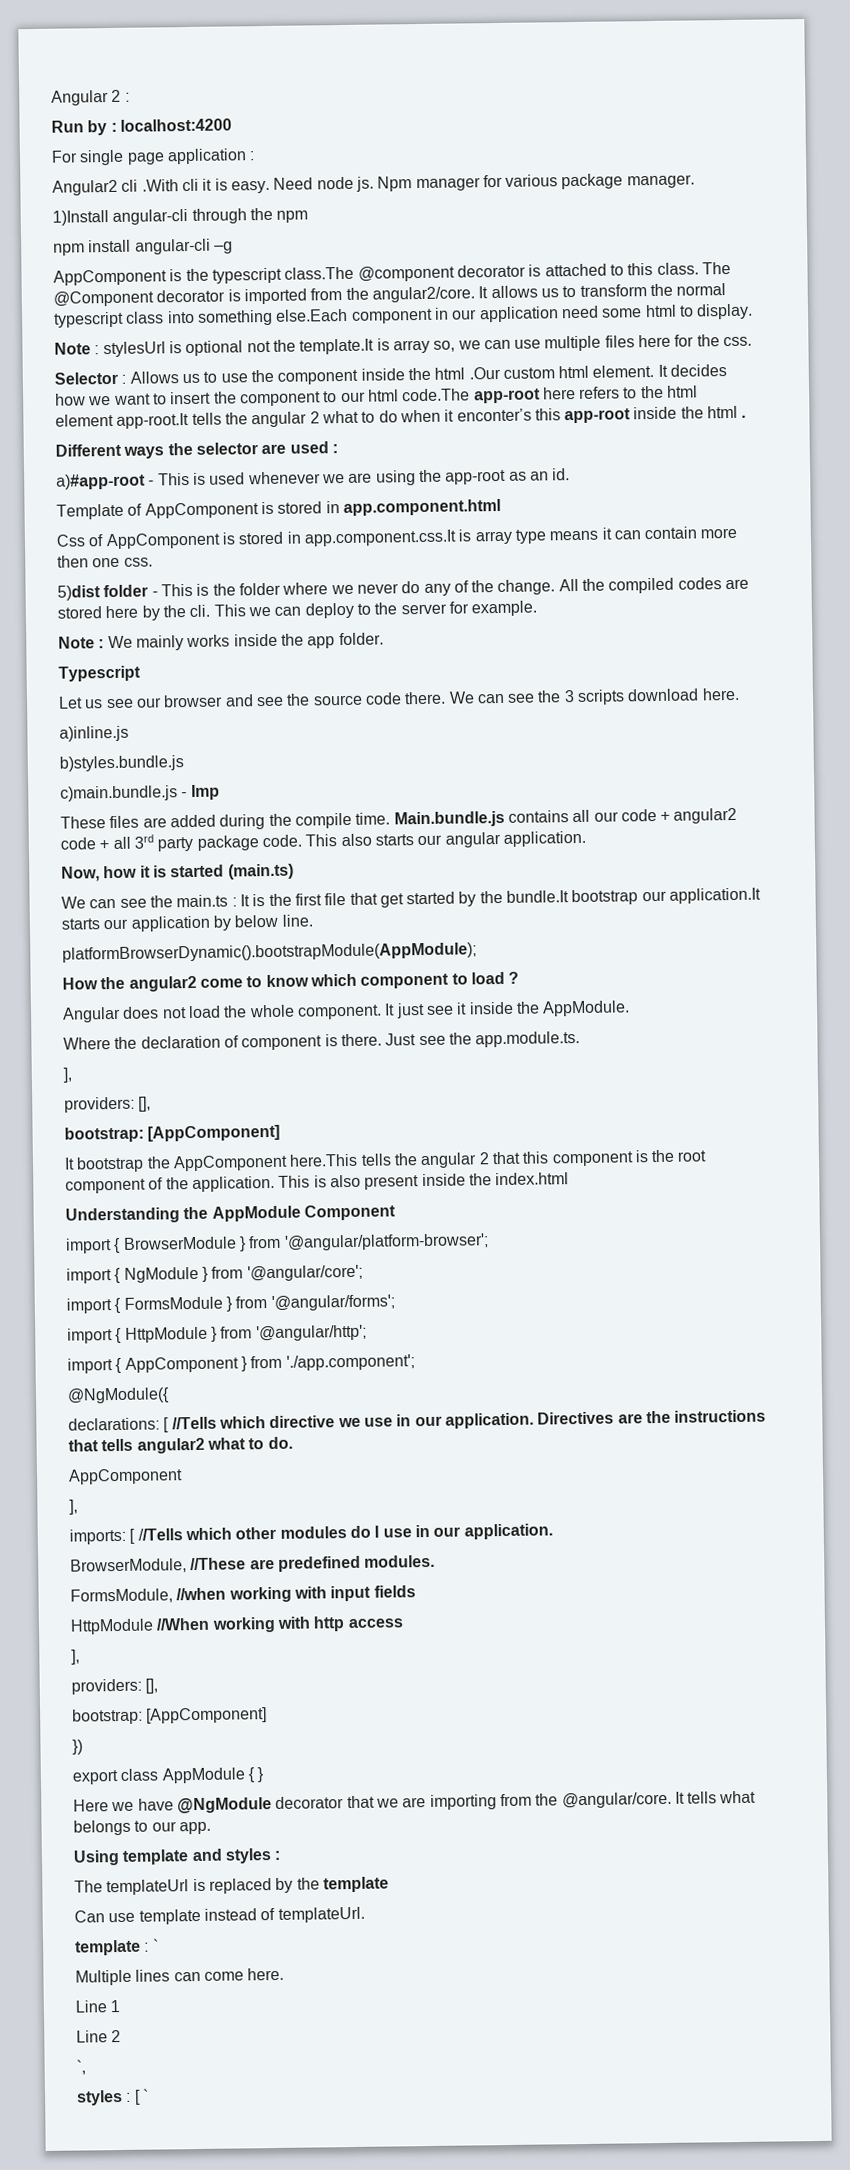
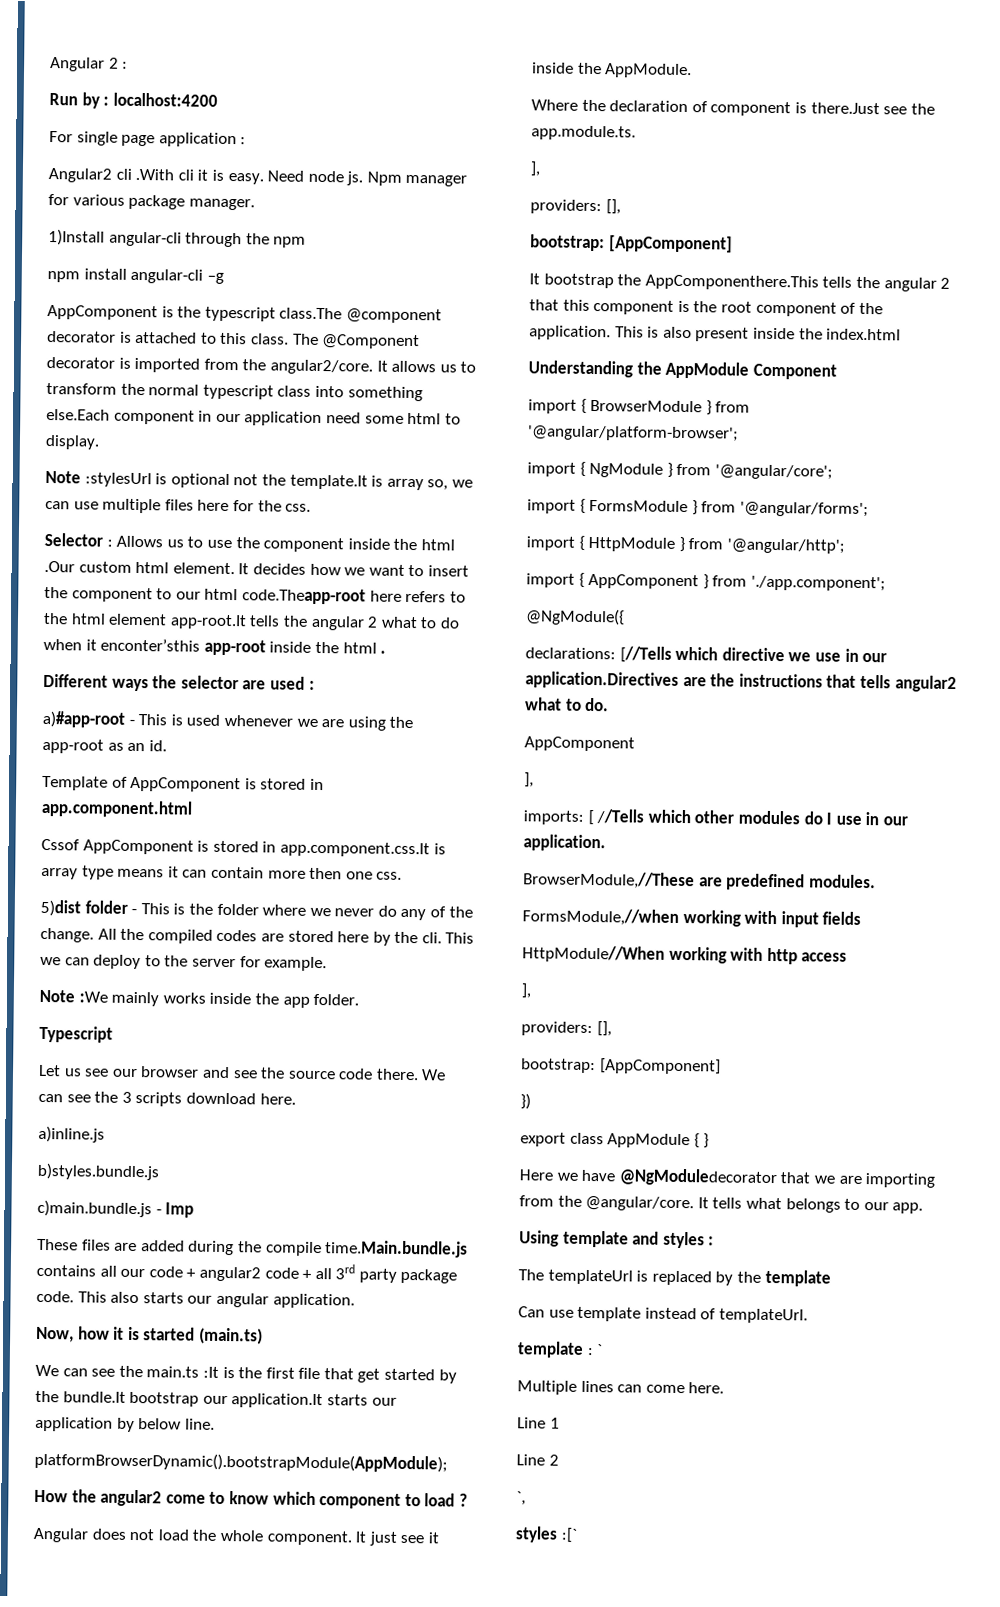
[94,341,166,358] : stylesUrl -> [84,472,152,488] :stylesUrl
[402,388,541,404] code.The app-root -> [241,588,366,605] code.Theapp-root
[456,408,561,422] enconter’s this -> [100,638,201,652] enconter’sthis
[56,534,105,547] Css of -> [41,838,80,851] Cssof
[98,635,133,649] : We -> [78,991,108,1003] :We
[355,810,505,828] time. Main.bundle.js -> [325,1240,469,1258] time.Main.bundle.js
[231,894,250,907] : It -> [202,1366,219,1378] :It
[340,1033,417,1047] there. Just -> [810,102,880,115] there.Just
[172,1153,359,1172] AppComponent here.This -> [644,274,819,291] AppComponenthere.This
[163,1416,217,1433] [ //Tells -> [619,646,672,663] [//Tells
[444,1411,615,1429] application. Directives -> [525,671,679,689] application.Directives
[70,1557,247,1574] BrowserModule, //These -> [523,871,695,890] BrowserModule,//These
[70,1587,227,1604] FormsModule, //when -> [522,908,679,926] FormsModule,//when
[70,1617,211,1635] HttpModule //When -> [522,945,665,963] HttpModule//When
[176,1796,345,1814] @NgModule decorator -> [618,1168,777,1187] @NgModuledecorator
[125,2088,149,2105] : [ ` -> [560,1527,578,1543] :[`

